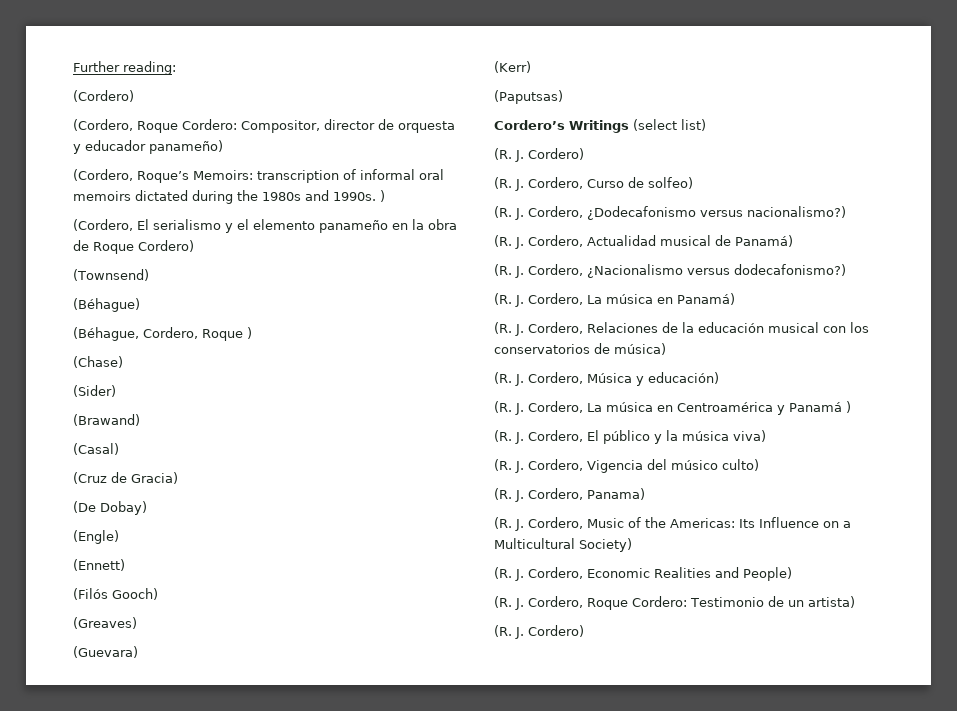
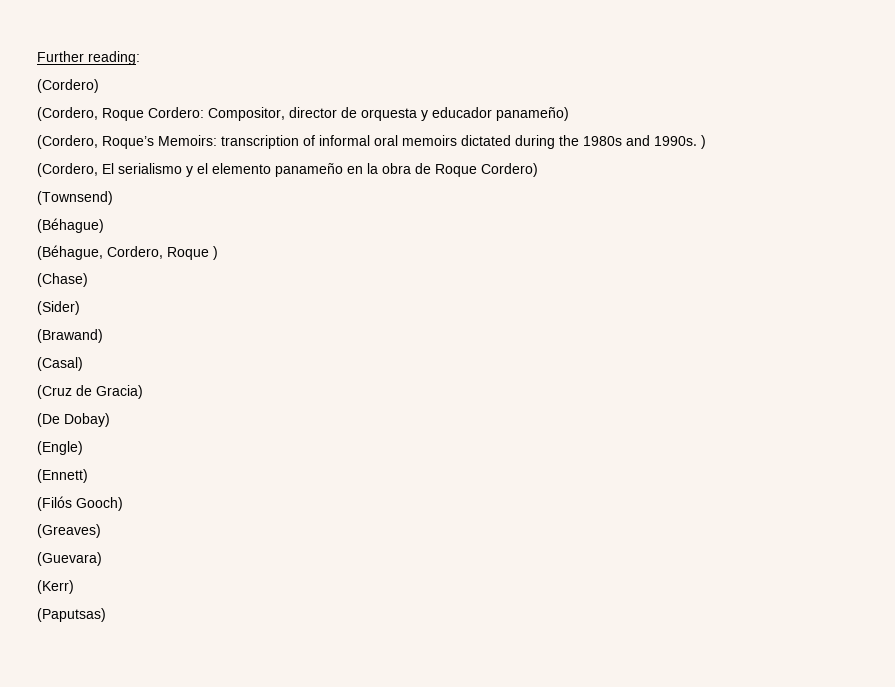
[494,119,706,133] [494,148,584,162] [494,177,693,191] [494,206,846,220] [494,235,793,249] [494,264,846,278] [494,293,735,307] [494,322,869,336] [494,343,666,355] [494,372,719,386] [494,401,851,415] [494,430,766,444] [494,459,759,473] [494,488,645,502] [494,517,851,531] [494,538,632,552] [494,567,792,581] [494,596,855,610] [494,625,584,639] // Cordero’s Writings (select list) // (R. J. Cordero) // (R. J. Cordero, Curso de solfeo) // (R. J. Cordero, ¿Dodecafonismo versus nacionalismo?) // (R. J. Cordero, Actualidad musical de Panamá) // (R. J. Cordero, ¿Nacionalismo versus dodecafonismo?) // (R. J. Cordero, La música en Panamá) // (R. J. Cordero, Relaciones de la educación musical con los conservatorios de música) // (R. J. Cordero, Música y educación) // (R. J. Cordero, La música en Centroamérica y Panamá ) // (R. J. Cordero, El público y la música viva) // (R. J. Cordero, Vigencia del músico culto) // (R. J. Cordero, Panama) // (R. J. Cordero, Music of the Americas: Its Influence on a Multicultural Society) // (R. J. Cordero, Economic Realities and People) // (R. J. Cordero, Roque Cordero: Testimonio de un artista) // (R. J. Cordero) -> (106, 615) none

